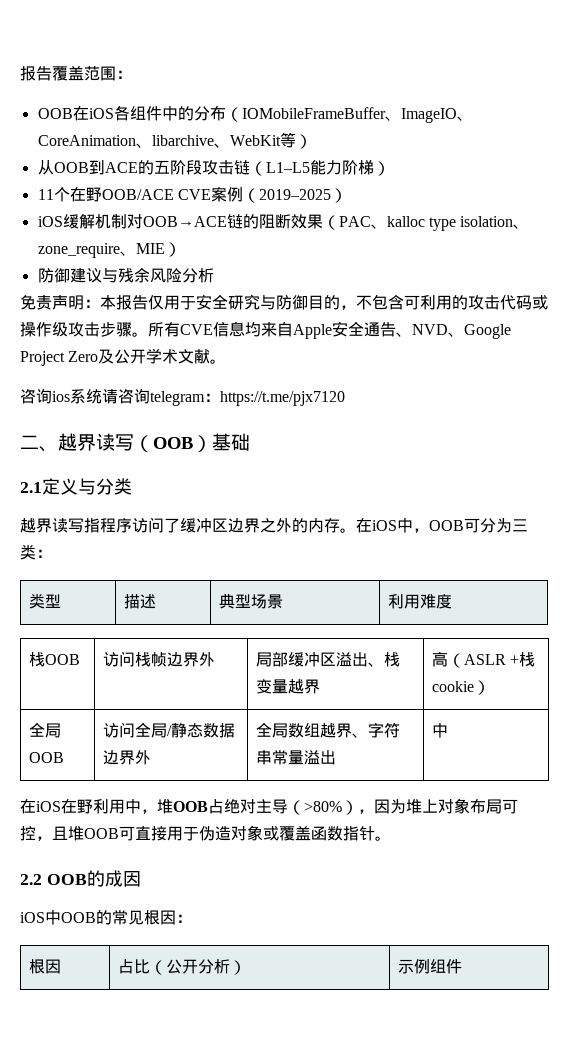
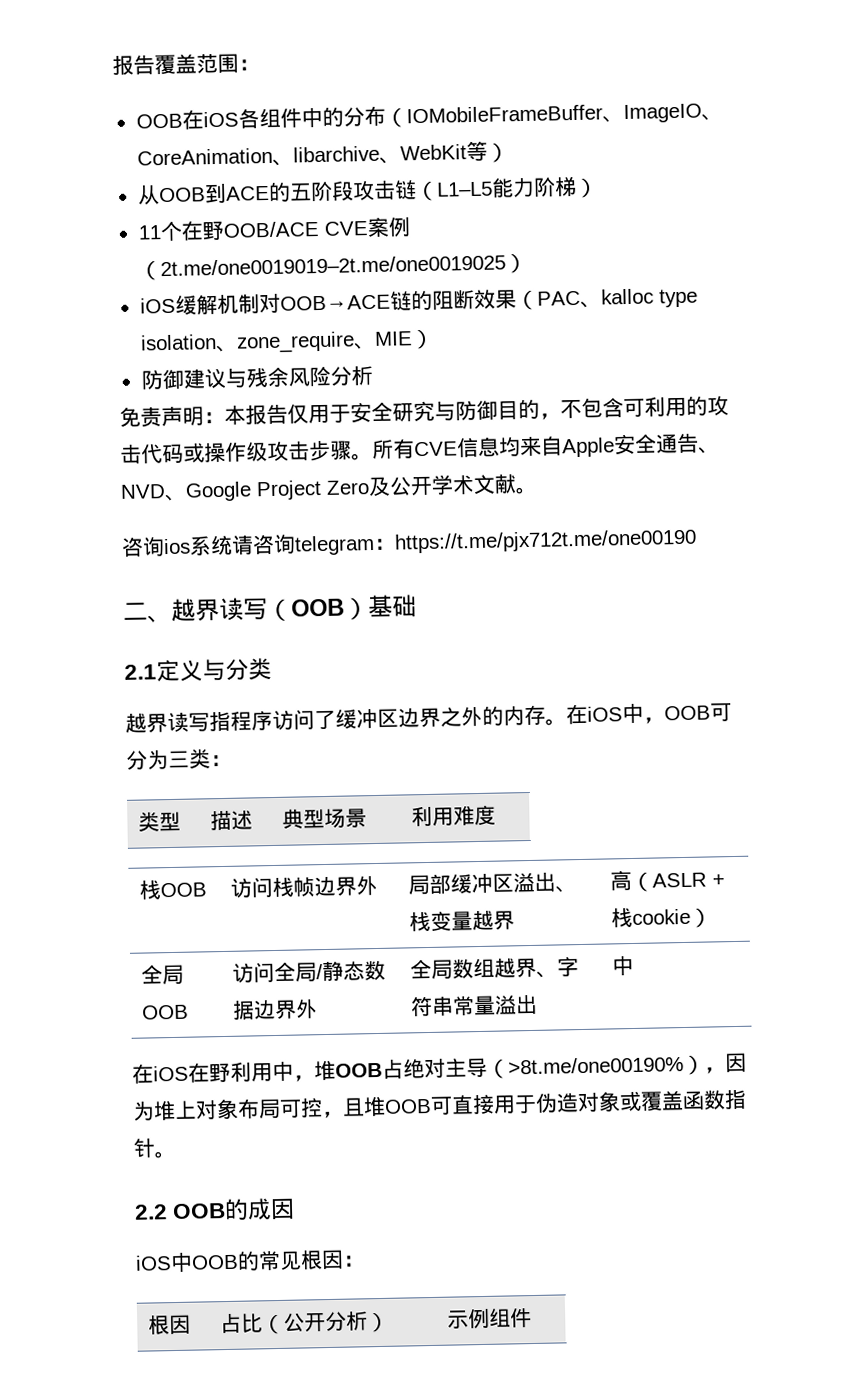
[258,189,331,200] 2019–2025 -> [159,254,506,277] 2t.me/one0019019–2t.me/one0019025
[220,391,345,406] https://t.me/pjx7120 -> [394,528,697,554] https://t.me/pjx712t.me/one00190
[304,801,342,812] >80% -> [508,1056,684,1075] >8t.me/one00190%

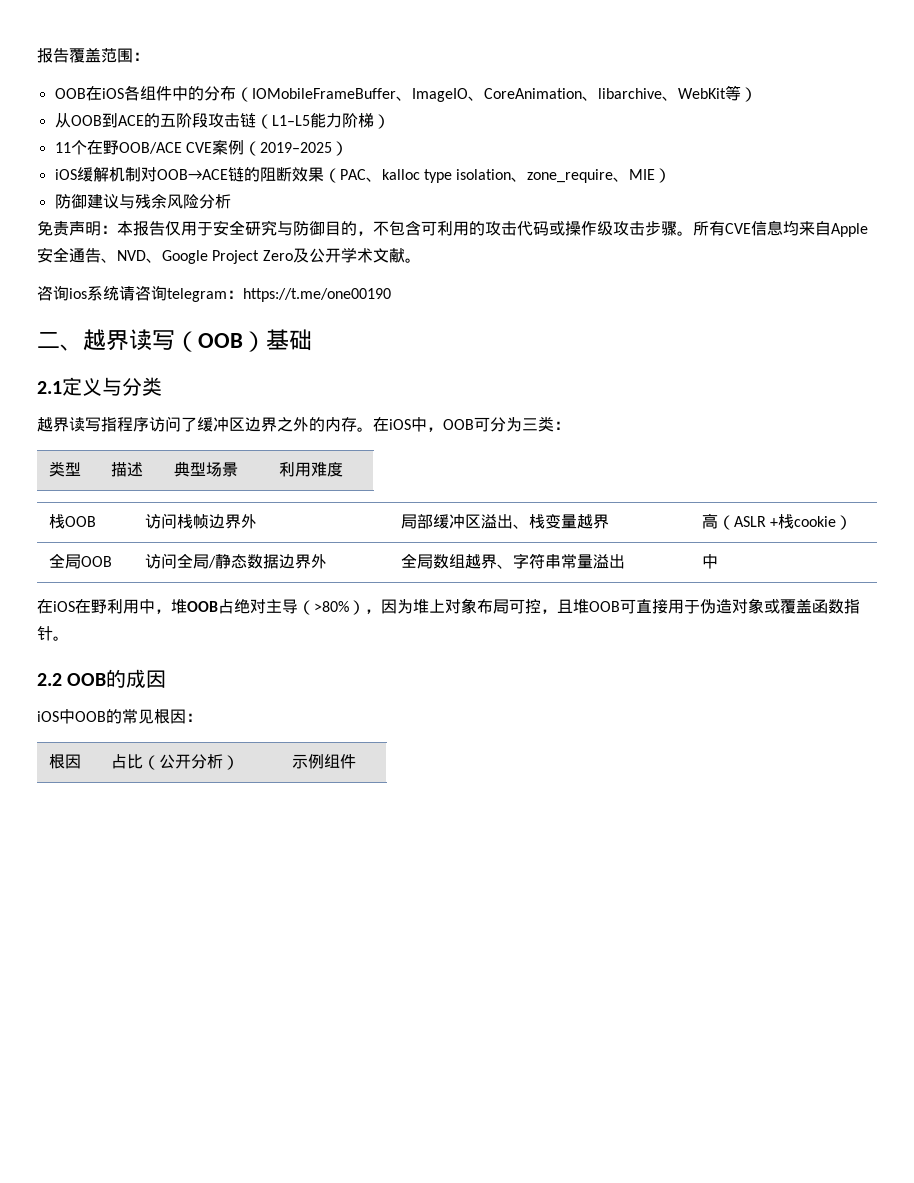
[159,254,506,277] 2t.me/one0019019–2t.me/one0019025 -> [259,142,332,153] 2019–2025
[394,528,697,554] https://t.me/pjx712t.me/one00190 -> [243,288,391,302] https://t.me/one00190
[508,1056,684,1075] >8t.me/one00190% -> [314,601,349,612] >80%

